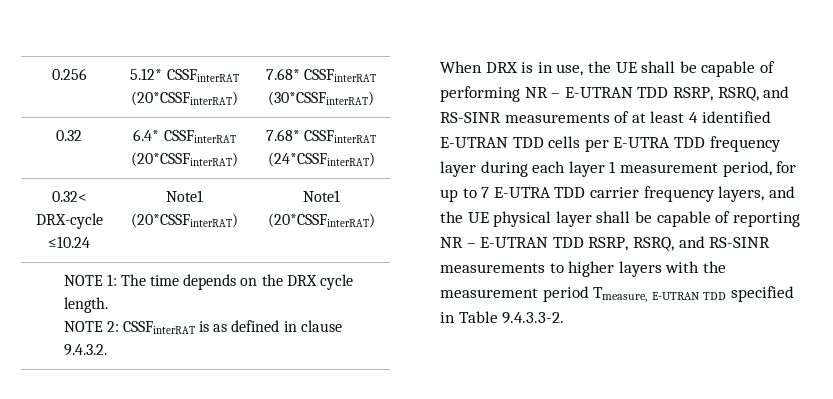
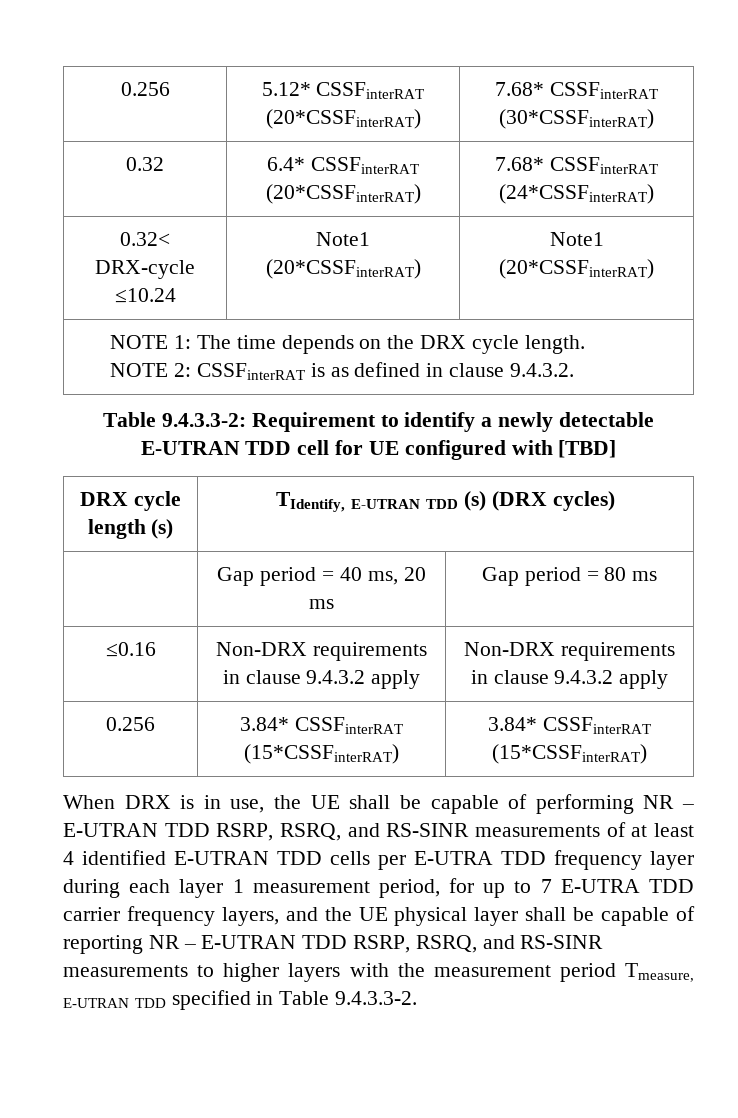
(107, 350) none -> [103,412,654,432] [140,440,617,460] [80,491,181,511] [87,519,174,539] [276,491,615,512] [217,567,426,586] [309,599,334,609] [481,567,658,586] [105,642,156,657] [216,642,427,661] [222,670,421,689] [464,642,675,661] [470,670,669,689] [106,717,155,731] [240,717,403,734] [244,744,399,764] [488,717,651,734] [492,744,647,764] // Table 9.4.3.3-2: Requirement to identify a newly detectable E-UTRAN TDD cell for UE configured with [TBD] // DRX cycle length (s) | TIdentify, E-UTRAN TDD (s) (DRX cycles) // | Gap period = 40 ms, 20 ms | Gap period = 80 ms // ≤0.16 | Non-DRX requirements in clause 9.4.3.2 apply | Non-DRX requirements in clause 9.4.3.2 apply // 0.256 | 3.84* CSSFinterRAT (15*CSSFinterRAT) | 3.84* CSSFinterRAT (15*CSSFinterRAT)

